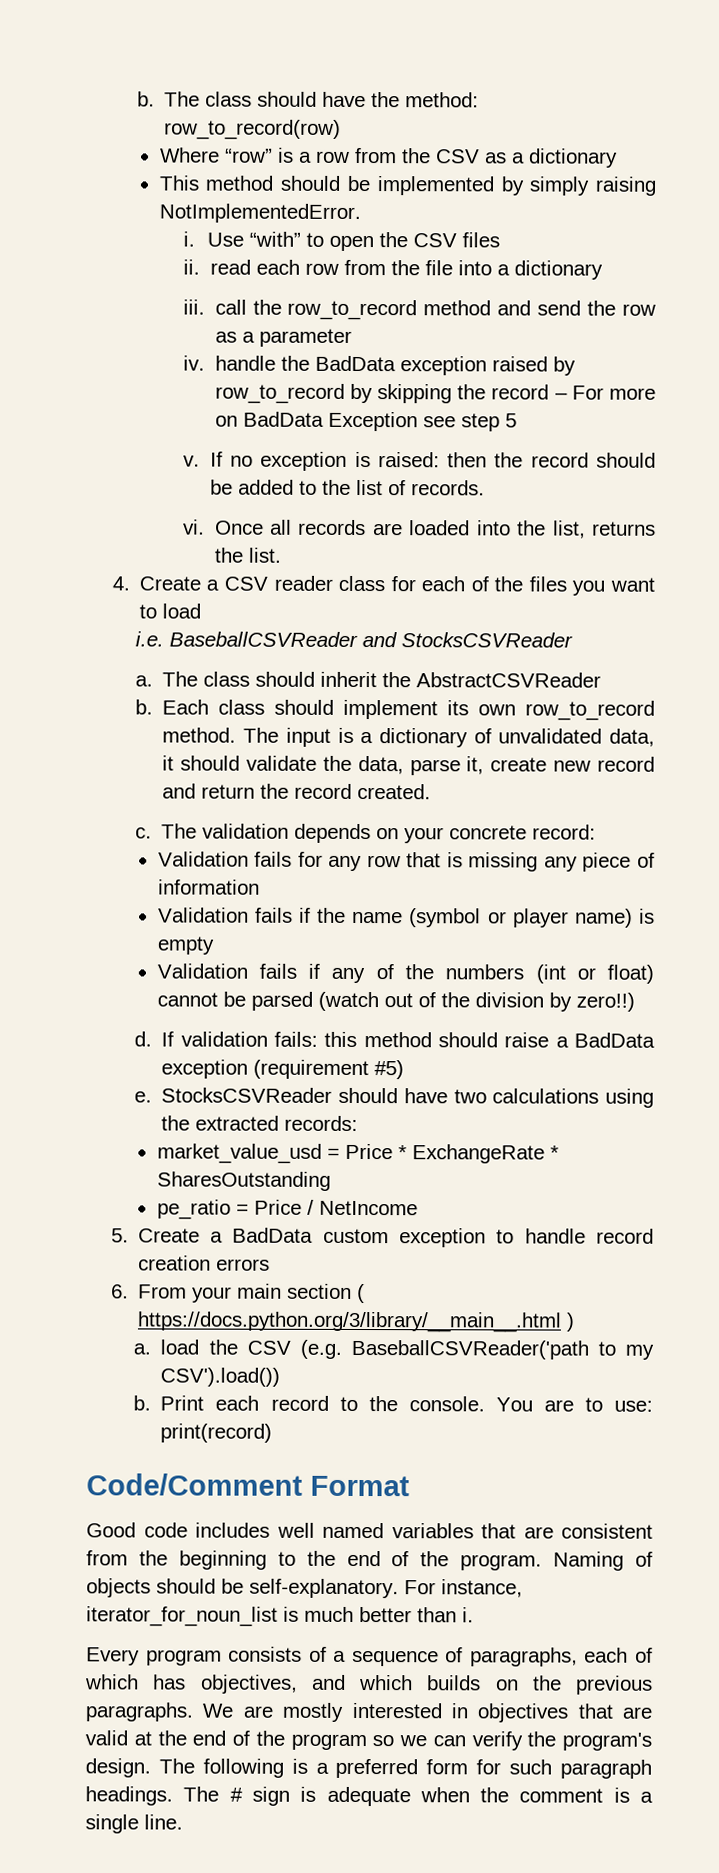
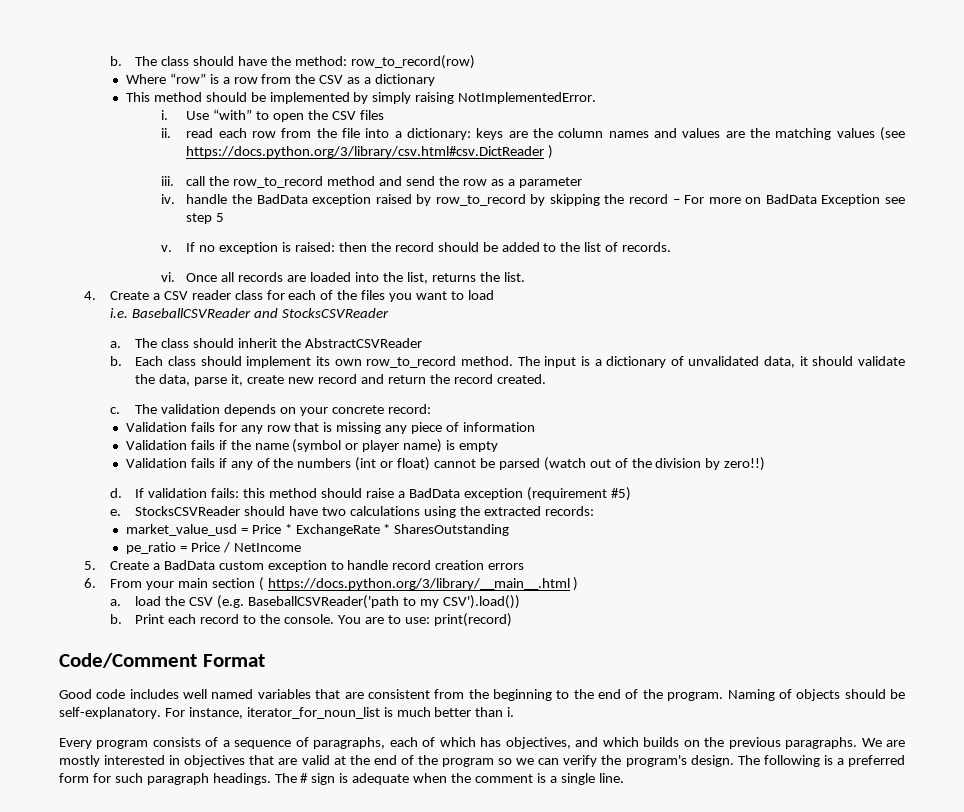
[513,260,603,280] dictionary -> [407,127,905,141] [186,145,554,159] dictionary: keys are the column names and values are the matching values (see https://docs.python.org/3/library/csv.html#csv.DictReader )

